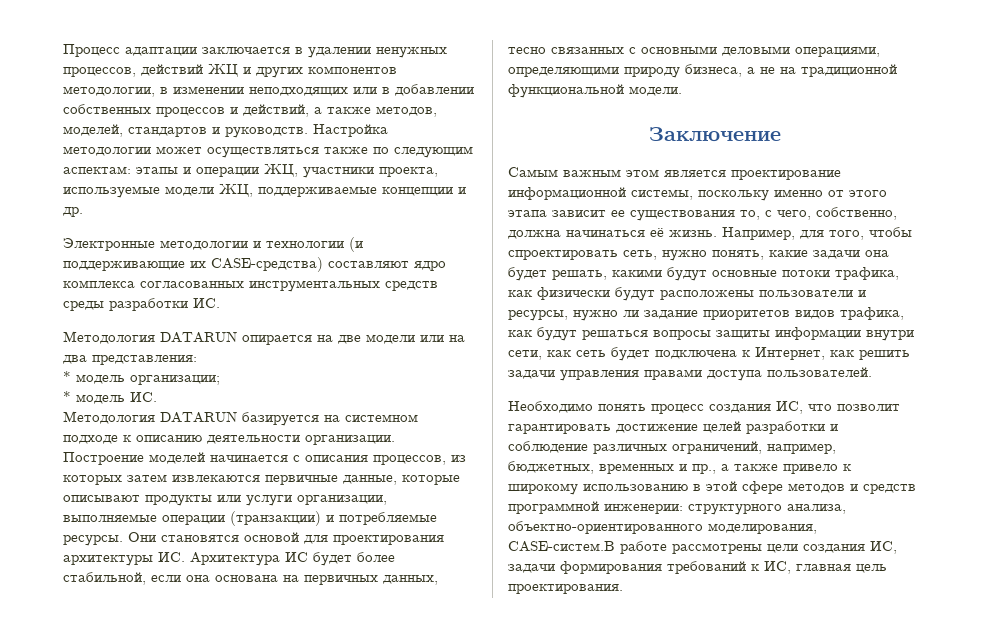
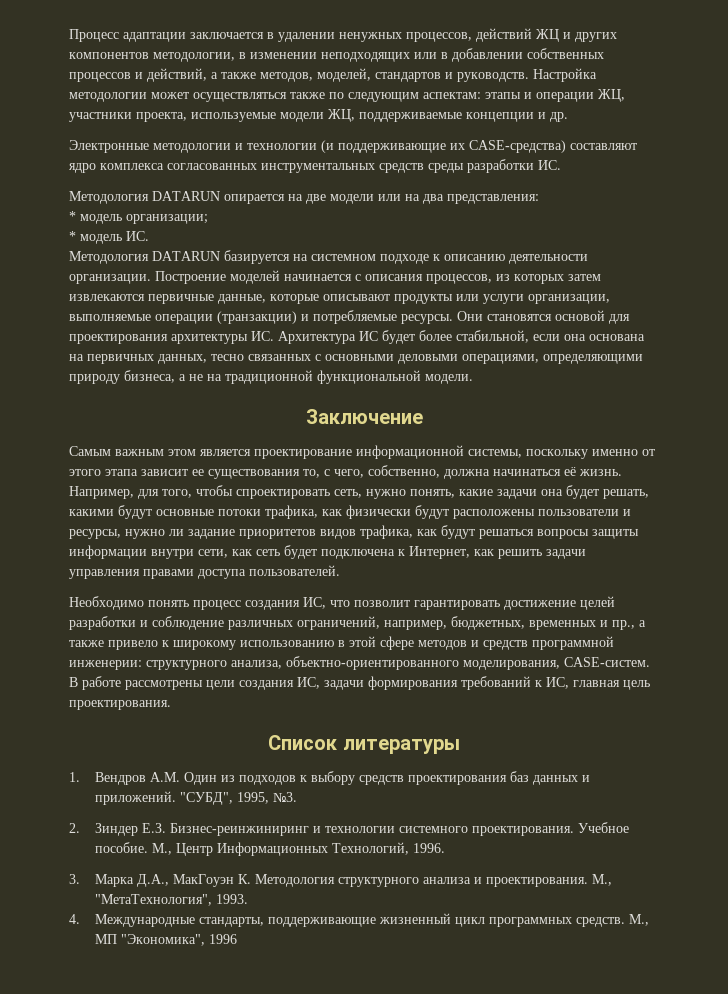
[508,541,615,552] CASE-систем.В -> [564,657,650,667] [69,677,78,687] CASE-систем. В
(623, 589) none -> [268,735,460,754] [69,771,591,785] [95,791,298,805] [69,822,630,836] [95,842,446,856] [69,874,613,887] [95,894,249,906] [69,913,650,927] [95,934,238,946] // Список литературы // 1. Вендров А.М. Один из подходов к выбору средств проектирования баз данных и приложений. "СУБД", 1995, №3. // 2. Зиндер Е.З. Бизнес-реинжиниринг и технологии системного проектирования. Учебное пособие. М., Центр Информационных Технологий, 1996. // 3. Марка Д.А., МакГоуэн К. Методология структурного анализа и проектирования. М., "МетаТехнология", 1993. // 4. Международные стандарты, поддерживающие жизненный цикл программных средств. М., МП "Экономика", 1996

